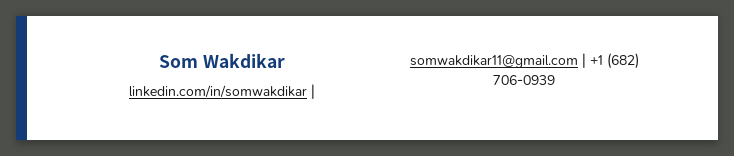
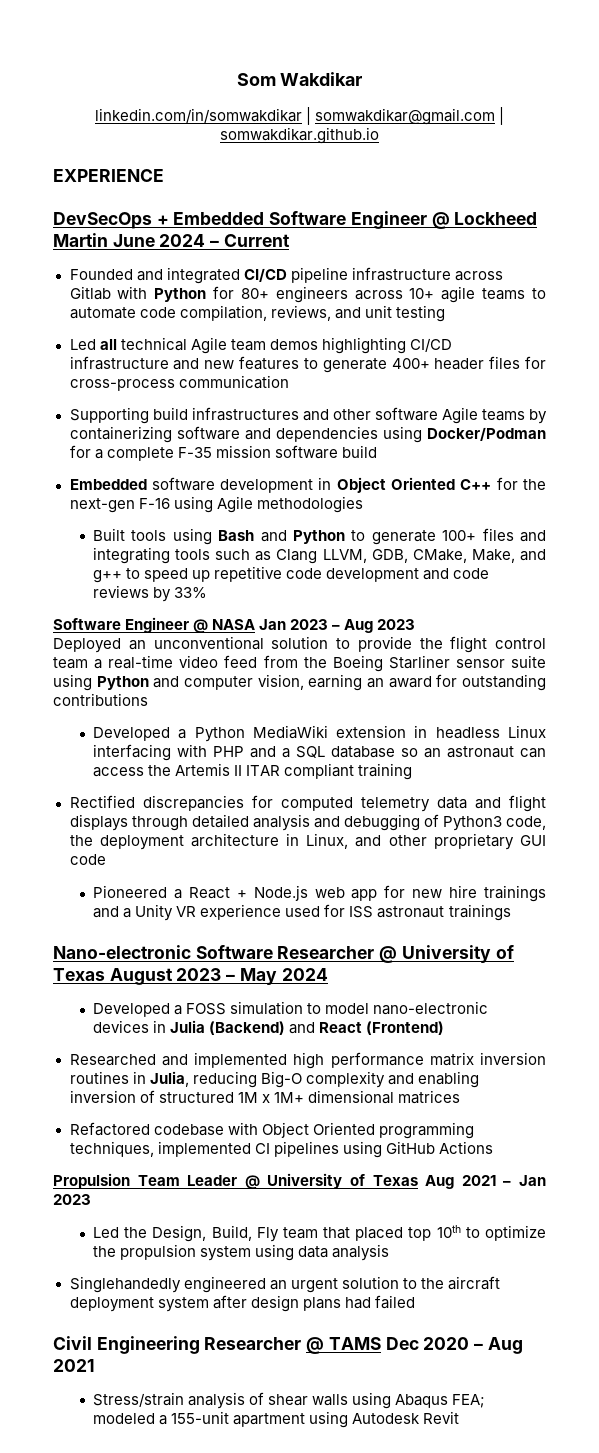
[409,53,639,69] [493,75,555,85] somwakdikar11@gmail.com | +1 (682) 706-0939 -> [315,107,505,125] [220,127,379,144] [53,169,164,182] [53,211,538,229] [53,233,290,247] [69,267,503,284] [69,286,547,303] [69,305,445,322] [69,337,452,354] [69,356,546,373] [69,375,289,391] [69,407,547,424] [69,426,546,443] [69,445,377,461] [69,477,546,493] [69,496,363,513] [93,528,546,545] [93,547,546,564] [93,566,490,583] [93,585,208,602] [53,617,416,633] [53,636,546,653] [53,655,547,672] [53,674,546,691] [53,693,148,706] [93,725,547,742] [93,744,547,761] [93,763,413,780] [69,795,546,812] [69,814,546,831] [69,833,546,850] [69,854,106,865] [93,885,546,902] [93,904,511,921] [53,945,514,963] [53,968,328,985] [93,1001,489,1017] [93,1020,445,1035] [69,1052,546,1069] [69,1071,479,1088] [69,1090,460,1104] [69,1122,474,1139] [69,1141,493,1158] [53,1173,547,1189] [53,1194,91,1205] [93,1225,546,1242] [93,1244,390,1261] [69,1276,500,1293] [69,1295,415,1312] [53,1336,523,1354] [53,1359,95,1372] [93,1392,486,1409] [93,1411,460,1428] somwakdikar@gmail.com | somwakdikar.github.io // EXPERIENCE // DevSecOps + Embedded Software Engineer @ Lockheed Martin June 2024 – Current // Founded and integrated CI/CD pipeline infrastructure across Gitlab with Python for 80+ engineers across 10+ agile teams to automate code compilation, reviews, and unit testing // Led all technical Agile team demos highlighting CI/CD infrastructure and new features to generate 400+ header files for cross-process communication // Supporting build infrastructures and other software Agile teams by containerizing software and dependencies using Docker/Podman for a complete F-35 mission software build // Embedded software development in Object Oriented C++ for the next-gen F-16 using Agile methodologies // Built tools using Bash and Python to generate 100+ files and integrating tools such as Clang LLVM, GDB, CMake, Make, and g++ to speed up repetitive code development and code reviews by 33% // Software Engineer @ NASA Jan 2023 – Aug 2023 // Deployed an unconventional solution to provide the flight control team a real-time video feed from the Boeing Starliner sensor suite using Python and computer vision, earning an award for outstanding contributions // Developed a Python MediaWiki extension in headless Linux interfacing with PHP and a SQL database so an astronaut can access the Artemis II ITAR compliant training // Rectified discrepancies for computed telemetry data and flight displays through detailed analysis and debugging of Python3 code, the deployment architecture in Linux, and other proprietary GUI code // Pioneered a React + Node.js web app for new hire trainings and a Unity VR experience used for ISS astronaut trainings // Nano-electronic Software Researcher @ University of Texas August 2023 – May 2024 // Developed a FOSS simulation to model nano-electronic devices in Julia (Backend) and React (Frontend) // Researched and implemented high performance matrix inversion routines in Julia, reducing Big-O complexity and enabling inversion of structured 1M x 1M+ dimensional matrices // Refactored codebase with Object Oriented programming techniques, implemented CI pipelines using GitHub Actions // Propulsion Team Leader @ University of Texas Aug 2021 – Jan 2023 // Led the Design, Build, Fly team that placed top 10th to optimize the propulsion system using data analysis // Singlehandedly engineered an urgent solution to the aircraft deployment system after design plans had failed // Civil Engineering Researcher @ TAMS Dec 2020 – Aug 2021 // Stress/strain analysis of shear walls using Abaqus FEA; modeled a 155-unit apartment using Autodesk Revit

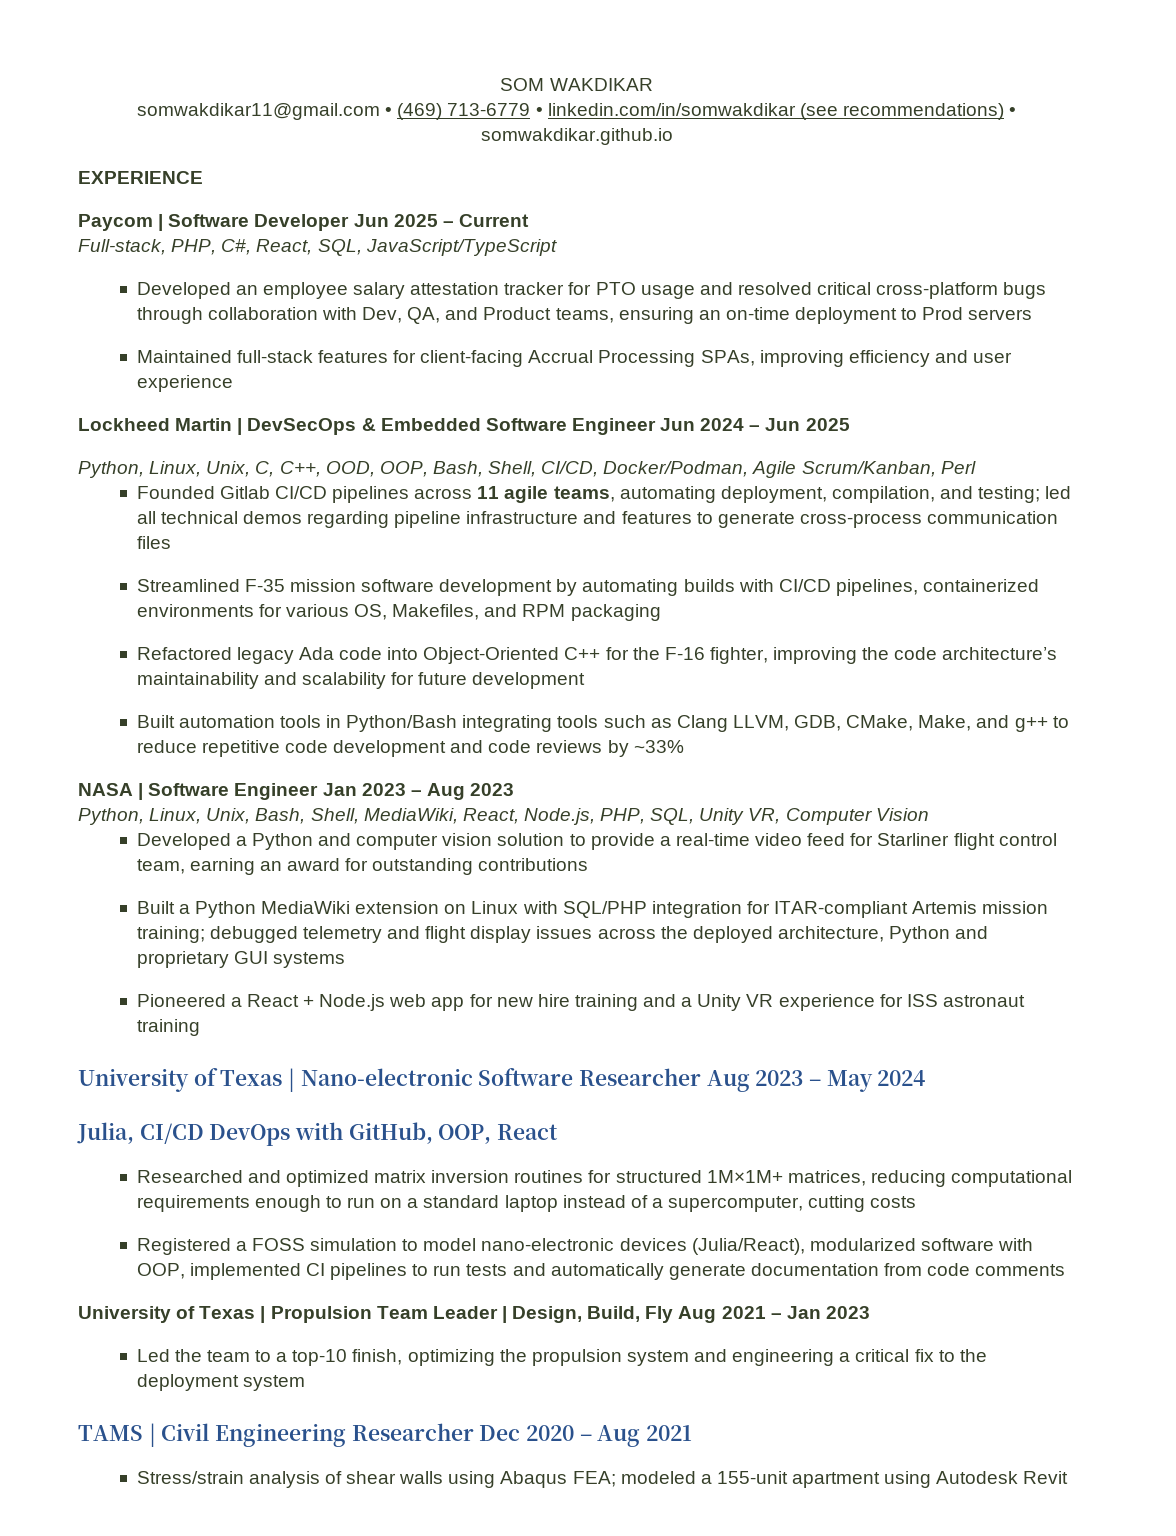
[236,72,363,86] [94,107,505,125] [220,127,379,144] [53,169,164,182] [53,211,538,229] [53,233,290,247] [69,267,503,284] [69,286,547,303] [69,305,445,322] [69,337,452,354] [69,356,546,373] [69,375,289,391] [69,407,547,424] [69,426,546,443] [69,445,377,461] [69,477,546,493] [69,496,363,513] [93,528,546,545] Som Wakdikar // linkedin.com/in/somwakdikar | somwakdikar@gmail.com | somwakdikar.github.io // EXPERIENCE // DevSecOps + Embedded Software Engineer @ Lockheed Martin June 2024 – Current // Founded and integrated CI/CD pipeline infrastructure across Gitlab with Python for 80+ engineers across 10+ agile teams to automate code compilation, reviews, and unit testing // Led all technical Agile team demos highlighting CI/CD infrastructure and new features to generate 400+ header files for cross-process communication // Supporting build infrastructures and other software Agile teams by containerizing software and dependencies using Docker/Podman for a complete F-35 mission software build // Embedded software development in Object Oriented C++ for the next-gen F-16 using Agile methodologies // Built tools using Bash and Python to generate 100+ files and -> [500,78,653,91] [136,103,1017,120] [480,128,673,145] [78,171,203,184] [78,214,529,231] [78,239,557,256] [136,282,1047,299] [136,307,1033,324] [136,350,1013,367] [136,375,233,392] [78,418,850,435] [78,461,976,478] [136,486,1072,503] [136,511,1059,528] [136,536,171,549] [136,579,1040,596] [136,604,661,621] [136,647,1058,664] [136,672,586,689] [136,715,458,732] SOM WAKDIKAR // somwakdikar11@gmail.com • (469) 713-6779 • linkedin.com/in/somwakdikar (see recommendations) • somwakdikar.github.io // EXPERIENCE // Paycom | Software Developer Jun 2025 – Current // Full-stack, PHP, C#, React, SQL, JavaScript/TypeScript // Developed an employee salary attestation tracker for PTO usage and resolved critical cross-platform bugs through collaboration with Dev, QA, and Product teams, ensuring an on-time deployment to Prod servers // Maintained full-stack features for client-facing Accrual Processing SPAs, improving efficiency and user experience // Lockheed Martin | DevSecOps & Embedded Software Engineer Jun 2024 – Jun 2025 // Python, Linux, Unix, C, C++, OOD, OOP, Bash, Shell, CI/CD, Docker/Podman, Agile Scrum/Kanban, Perl // Founded Gitlab CI/CD pipelines across 11 agile teams, automating deployment, compilation, and testing; led all technical demos regarding pipeline infrastructure and features to generate cross-process communication files // Streamlined F-35 mission software development by automating builds with CI/CD pipelines, containerized environments for various OS, Makefiles, and RPM packaging // Refactored legacy Ada code into Object-Oriented C++ for the F-16 fighter, improving the code architecture’s maintainability and scalability for future development // Built automation tools in Python/Bash
[144,568,211,582] speed up -> [136,740,197,753] reduce
[174,587,208,598] [53,617,256,633] 33% // Software Engineer @ NASA -> [633,740,684,753] [78,783,319,800] ~33% // NASA | Software Engineer
[53,636,546,653] [53,655,547,672] [53,674,304,691] Deployed an unconventional solution to provide the flight control team a real-time video feed from the Boeing Starliner sensor suite using Python and computer vision, -> [78,808,929,825] [136,833,1057,850] [136,859,185,874] Python, Linux, Unix, Bash, Shell, MediaWiki, React, Node.js, PHP, SQL, Unity VR, Computer Vision // Developed a Python and computer vision solution to provide a real-time video feed for Starliner flight control team,
[93,727,171,741] Developed -> [136,901,175,914] Built
[414,725,547,739] [93,744,547,761] [93,763,413,780] [69,795,546,812] [69,814,546,831] [69,833,427,850] in headless Linux interfacing with PHP and a SQL database so an astronaut can access the Artemis II ITAR compliant training // Rectified discrepancies for computed telemetry data and flight displays through detailed analysis and debugging of Python3 code, the deployment architecture in Linux, and other -> [444,901,1049,918] [136,926,989,943] on Linux with SQL/PHP integration for ITAR-compliant Artemis mission training; debugged telemetry and flight display issues across the deployed architecture, Python and
[69,854,106,865] code -> [272,952,345,968] systems
[483,885,546,902] trainings -> [574,994,638,1011] training
[285,906,321,917] used -> (875, 1002) none
[448,904,511,921] [53,945,514,963] [53,968,328,985] [93,1003,171,1017] trainings // Nano-electronic Software Researcher @ University of Texas August 2023 – May 2024 // Developed -> [136,1019,200,1036] [78,1068,926,1092] [77,1122,559,1146] [136,1170,1073,1187] [136,1195,917,1212] [136,1238,231,1255] training // University of Texas | Nano-electronic Software Researcher Aug 2023 – May 2024 // Julia, CI/CD DevOps with GitHub, OOP, React // Researched and optimized matrix inversion routines for structured 1M×1M+ matrices, reducing computational requirements enough to run on a standard laptop instead of a supercomputer, cutting costs // Registered
[153,1020,445,1035] [69,1052,546,1069] [69,1071,479,1088] [69,1090,460,1104] [69,1122,474,1139] [69,1141,493,1158] [53,1173,418,1189] in Julia (Backend) and React (Frontend) // Researched and implemented high performance matrix inversion routines in Julia, reducing Big-O complexity and enabling inversion of structured 1M x 1M+ dimensional matrices // Refactored codebase with Object Oriented programming techniques, implemented CI pipelines using GitHub Actions // Propulsion Team Leader @ University of Texas -> [691,1238,1034,1255] [136,1263,1066,1280] [78,1306,674,1323] (Julia/React), modularized software with OOP, implemented CI pipelines to run tests and automatically generate documentation from code comments // University of Texas | Propulsion Team Leader | Design, Build, Fly
[152,1225,546,1242] [93,1244,390,1261] [69,1276,399,1293] Design, Build, Fly team that placed top 10th to optimize the propulsion system using data analysis // Singlehandedly engineered an urgent solution -> [206,1349,934,1366] team to a top-10 finish, optimizing the propulsion system and engineering a critical fix
[447,1276,500,1290] aircraft -> (987, 1355) none
[212,1295,415,1312] after design plans had failed // -> [78,1423,156,1447] // TAMS |
[306,1337,381,1354] @ TAMS -> (474, 1432) none

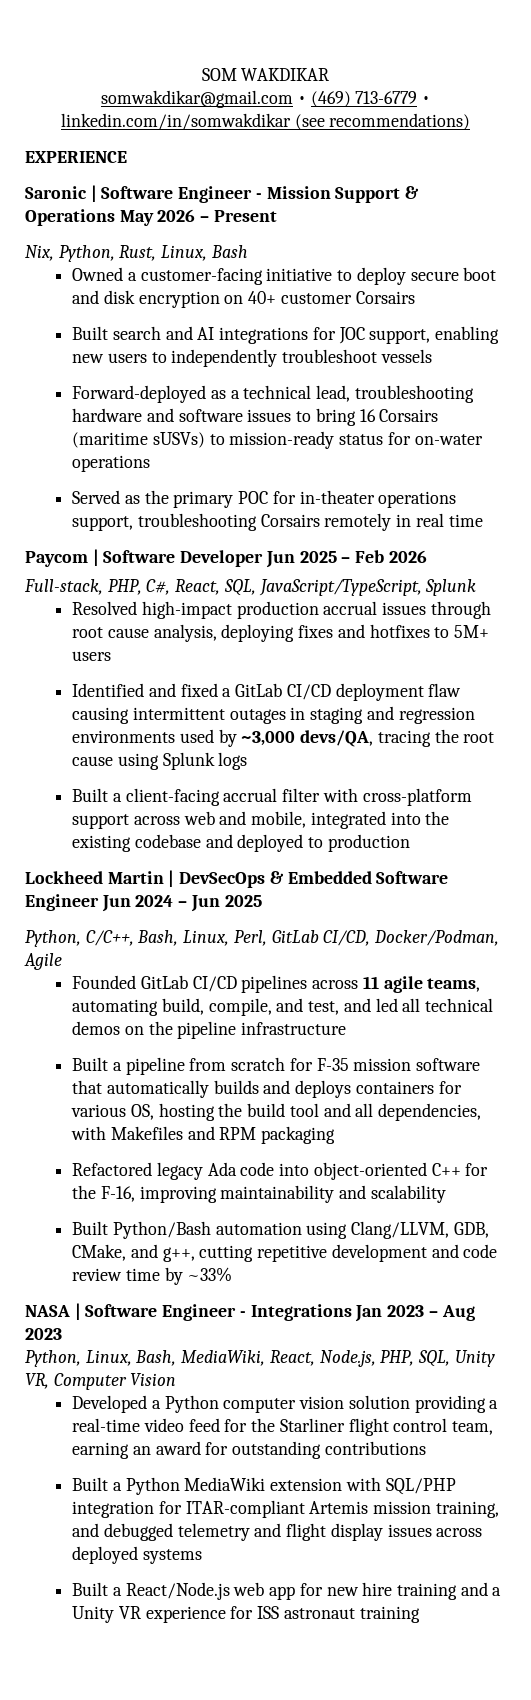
[136,103,380,120] somwakdikar11@gmail.com -> [101,90,294,108] somwakdikar@gmail.com
[1009,107,1017,116] [480,128,673,145] • somwakdikar.github.io -> (471, 121) none
(203, 177) none -> [25,185,420,203] [25,209,277,226] [25,245,248,262] [72,267,497,285] [72,290,415,308] [72,326,500,344] [72,349,432,367] [72,385,474,403] [72,408,439,426] [72,431,483,449] [72,455,151,472] [72,490,457,508] [72,513,483,531] // Saronic | Software Engineer - Mission Support & Operations May 2026 – Present // Nix, Python, Rust, Linux, Bash // Owned a customer-facing initiative to deploy secure boot and disk encryption on 40+ customer Corsairs // Built search and AI integrations for JOC support, enabling new users to independently troubleshoot vessels // Forward-deployed as a technical lead, troubleshooting hardware and software issues to bring 16 Corsairs (maritime sUSVs) to mission-ready status for on-water operations // Served as the primary POC for in-theater operations support, troubleshooting Corsairs remotely in real time
[458,214,529,227] Current -> [355,550,427,563] Feb 2026
[365,239,557,256] [136,282,1047,299] [136,307,1033,324] [136,350,1013,367] [136,375,233,392] JavaScript/TypeScript // Developed an employee salary attestation tracker for PTO usage and resolved critical cross-platform bugs through collaboration with Dev, QA, and Product teams, ensuring an on-time deployment to Prod servers // Maintained full-stack features for client-facing Accrual Processing SPAs, improving efficiency and user experience -> [258,579,477,596] [72,601,491,619] [72,624,490,642] [72,651,112,661] [72,683,462,701] [72,706,475,724] [72,729,495,747] [72,752,248,770] [72,788,472,806] [72,811,450,829] [72,834,410,852] JavaScript/TypeScript, Splunk // Resolved high-impact production accrual issues through root cause analysis, deploying fixes and hotfixes to 5M+ users // Identified and fixed a GitLab CI/CD deployment flaw causing intermittent outages in staging and regression environments used by ~3,000 devs/QA, tracing the root cause using Splunk logs // Built a client-facing accrual filter with cross-platform support across web and mobile, integrated into the existing codebase and deployed to production
[149,461,537,477] Linux, Unix, C, C++, OOD, OOP, Bash, Shell, -> [85,930,319,946] C/C++, Bash, Linux, Perl, GitLab
[801,461,976,477] Scrum/Kanban, Perl -> (62, 961) none
[219,486,270,499] Gitlab -> [140,975,188,989] GitLab
[720,486,1041,503] deployment, compilation, and testing; -> [161,998,371,1016] build, compile, and test, and
[306,511,389,528] regarding -> [124,1021,173,1035] on the
[583,511,1059,528] [136,536,171,549] [136,579,1040,596] [136,604,480,620] and features to generate cross-process communication files // Streamlined F-35 mission software development by automating builds with CI/CD pipelines, containerized environments for various OS, Makefiles, -> [72,1057,481,1075] [72,1080,462,1098] [71,1103,482,1121] [71,1126,183,1140] // Built a pipeline from scratch for F-35 mission software that automatically builds and deploys containers for various OS, hosting the build tool and all dependencies, with Makefiles
[423,647,560,664] Object-Oriented -> [313,1162,427,1180] object-oriented
[664,647,1058,664] [136,672,586,689] [136,715,1069,732] [136,740,328,757] F-16 fighter, improving the code architecture’s maintainability and scalability for future development // Built automation tools in Python/Bash integrating tools such as Clang LLVM, GDB, CMake, Make, and g++ to reduce repetitive code -> [100,1185,446,1203] [72,1221,489,1239] [72,1244,328,1262] F-16, improving maintainability and scalability // Built Python/Bash automation using Clang/LLVM, GDB, CMake, and g++, cutting repetitive
[536,740,603,753] reviews -> [72,1268,160,1281] review time
(319, 791) none -> [239,1304,352,1321] - Integrations
[206,808,359,824] Unix, Bash, Shell, -> [135,1350,177,1366] Bash,
[317,833,351,846] and -> (219, 1404) none
[569,833,655,850] to provide -> [414,1395,486,1413] providing
(874, 839) none -> [251,1418,276,1432] the
[444,901,519,914] on Linux -> (343, 1484) none
[136,926,205,943] training; -> [435,1501,499,1518] [72,1523,100,1537] training, and
[660,926,989,943] [136,951,345,968] [136,994,386,1011] the deployed architecture, Python and proprietary GUI systems // Pioneered a React + Node.js -> [72,1546,202,1564] [72,1582,230,1600] deployed systems // Built a React/Node.js
[78,1068,926,1092] [77,1122,559,1146] [136,1170,1073,1187] [136,1195,917,1212] [136,1238,1034,1255] [136,1263,1066,1280] [78,1306,870,1323] [136,1349,987,1366] [136,1374,305,1391] [78,1423,693,1447] [136,1471,1069,1488] // University of Texas | Nano-electronic Software Researcher Aug 2023 – May 2024 // Julia, CI/CD DevOps with GitHub, OOP, React // Researched and optimized matrix inversion routines for structured 1M×1M+ matrices, reducing computational requirements enough to run on a standard laptop instead of a supercomputer, cutting costs // Registered a FOSS simulation to model nano-electronic devices (Julia/React), modularized software with OOP, implemented CI pipelines to run tests and automatically generate documentation from code comments // University of Texas | Propulsion Team Leader | Design, Build, Fly Aug 2021 – Jan 2023 // Led the team to a top-10 finish, optimizing the propulsion system and engineering a critical fix to the deployment system // TAMS | Civil Engineering Researcher Dec 2020 – Aug 2021 // Stress/strain analysis of shear walls using Abaqus FEA; modeled a 155-unit apartment using Autodesk Revit -> (420, 1614) none

